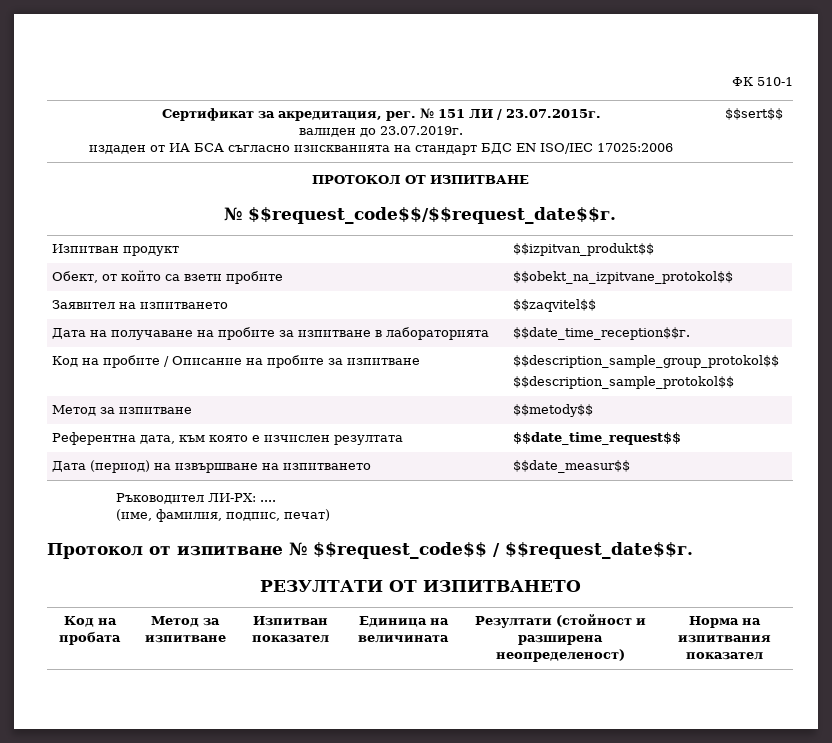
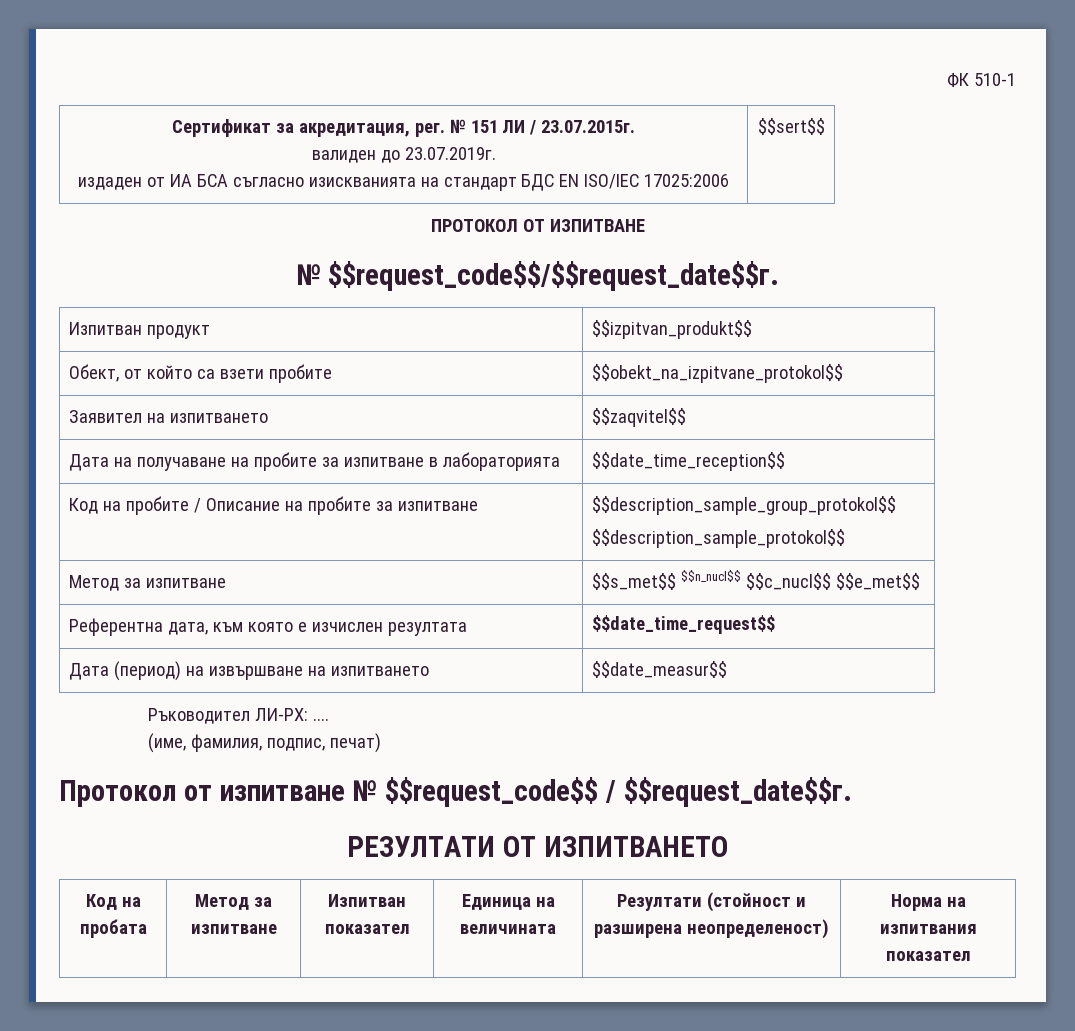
[513,327,691,340] $$date_time_reception$$г. -> [591,452,785,471] $$date_time_reception$$
[513,404,594,417] $$metody$$ -> [591,570,920,590] $$s_met$$ $$n_nucl$$ $$c_nucl$$ $$e_met$$

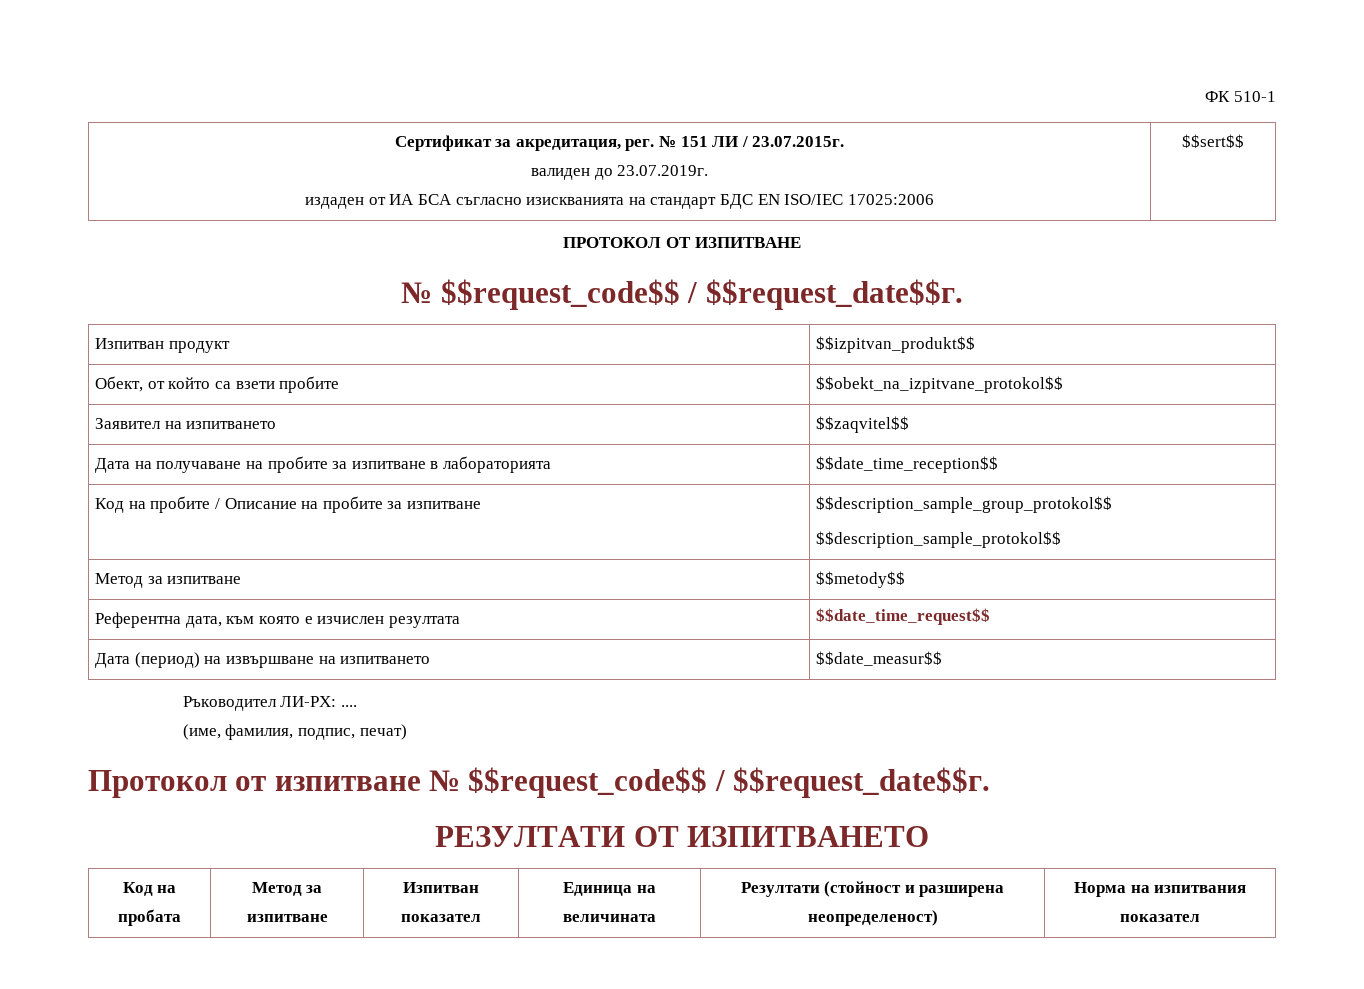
[328,261,780,291] $$request_code$$/$$request_date$$г. -> [440,279,963,310] $$request_code$$ / $$request_date$$г.
[591,570,920,590] $$s_met$$ $$n_nucl$$ $$c_nucl$$ $$e_met$$ -> [816,571,906,588] $$metody$$

